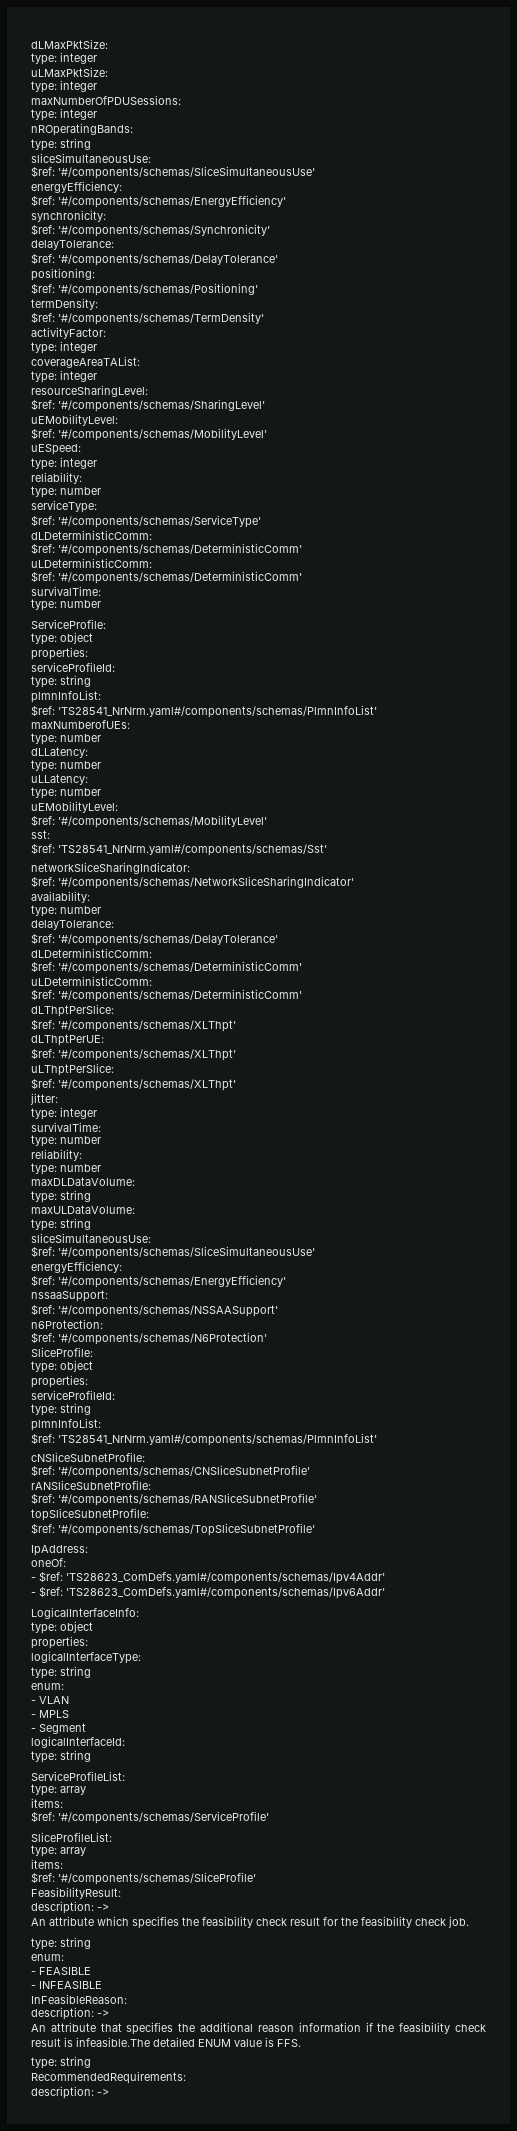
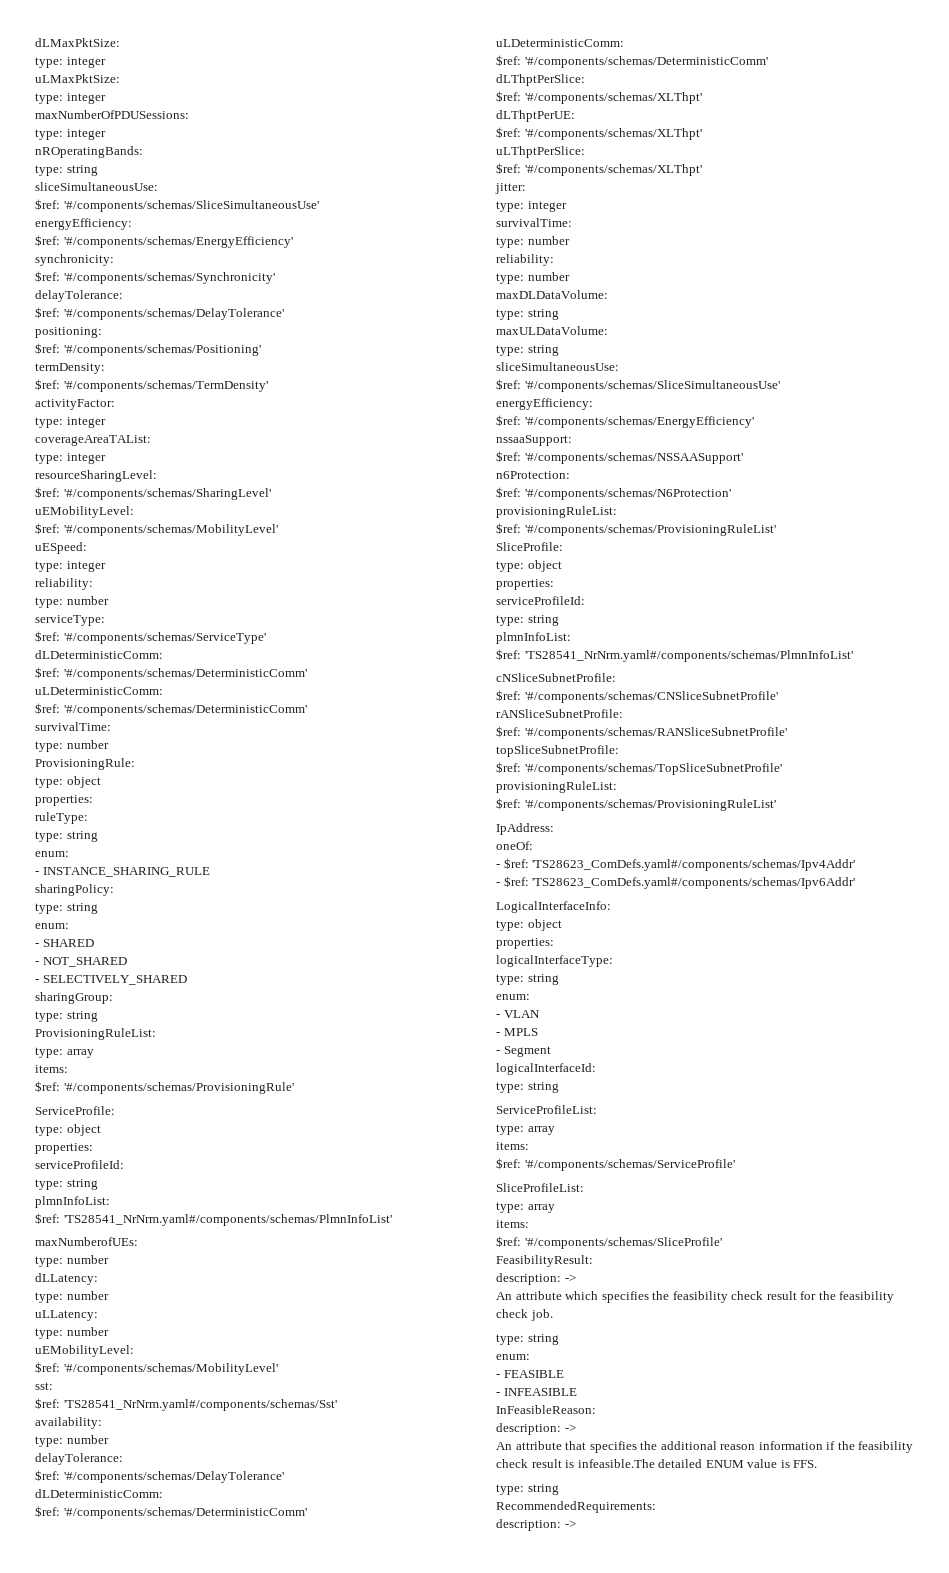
(101, 604) none -> [35,758,135,770] [35,776,101,788] [35,795,93,806] [35,812,88,824] [35,831,98,842] [35,851,69,857] [35,867,210,877] [35,884,114,896] [35,903,98,914] [35,923,69,929] [35,939,94,947] [35,957,127,967] [35,975,187,985] [35,992,113,1004] [35,1011,98,1022] [35,1028,156,1040] [35,1047,94,1058] [35,1065,68,1073] [35,1081,294,1094] // ProvisioningRule: // type: object // properties: // ruleType: // type: string // enum: // - INSTANCE_SHARING_RULE // sharingPolicy: // type: string // enum: // - SHARED // - NOT_SHARED // - SELECTIVELY_SHARED // sharingGroup: // type: string // ProvisioningRuleList: // type: array // items: // $ref: '#/components/schemas/ProvisioningRule'
[31,862,190,874] [31,876,354,889] // networkSliceSharingIndicator: // $ref: '#/components/schemas/NetworkSliceSharingIndicator' -> (337, 1405) none
(267, 1338) none -> [496,506,617,518] [496,523,776,536] // provisioningRuleList: // $ref: '#/components/schemas/ProvisioningRuleList'
(315, 1529) none -> [496,781,617,793] [496,798,776,811] // provisioningRuleList: // $ref: '#/components/schemas/ProvisioningRuleList'

